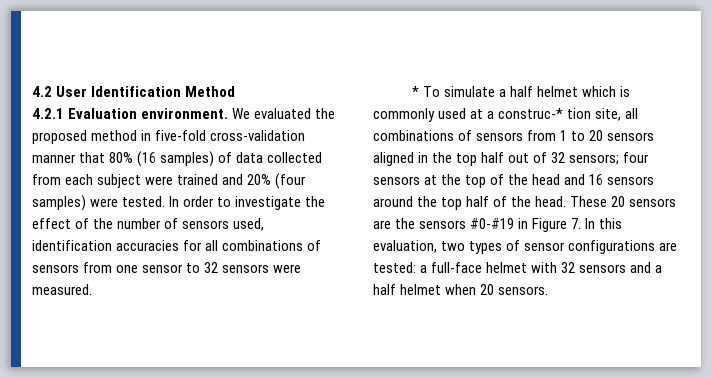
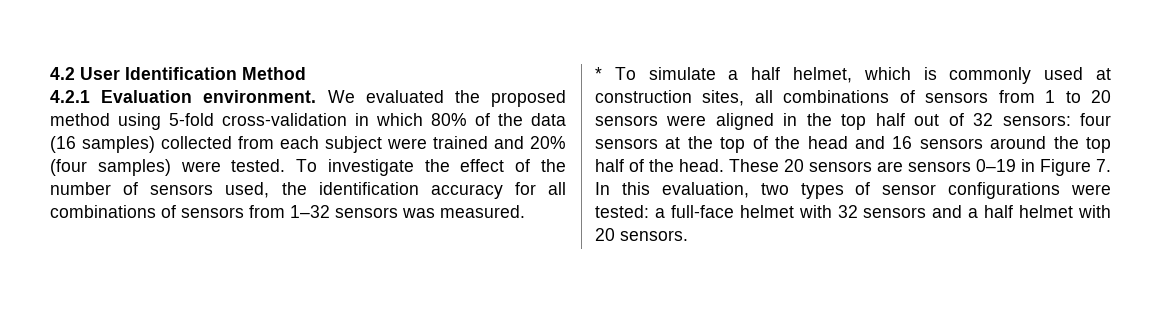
[141,130,306,141] [32,151,264,167] in five-fold cross-validation manner that 80% (16 samples) of data -> [118,113,566,130] [50,136,155,153] using 5-fold cross-validation in which 80% of the data (16 samples)
[169,196,232,207] In order to -> [296,159,318,172] To
[32,240,180,251] identification accuracies -> [281,182,503,199] the identification accuracy
[116,262,302,273] one sensor to 32 sensors were -> [290,205,435,218] 1–32 sensors was
[536,86,578,97] helmet -> [793,67,852,83] helmet,
[487,108,622,121] a construc-* tion site, -> [595,90,745,106] construction sites,
(655, 136) none -> [666,115,707,126] were
[569,154,620,165] sensors; -> [1002,115,1071,126] sensors:
[395,218,515,229] the sensors #0-#19 -> [908,159,1016,172] sensors 0–19
[659,242,678,251] are -> [1071,184,1111,195] were
[445,284,477,295] when -> [1078,205,1111,218] with

